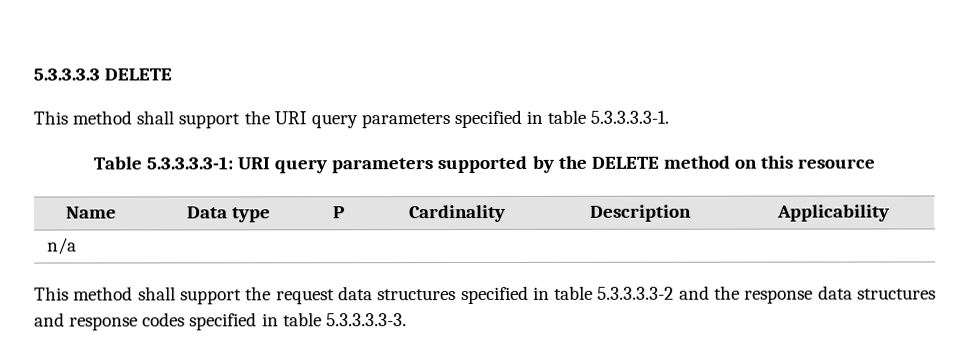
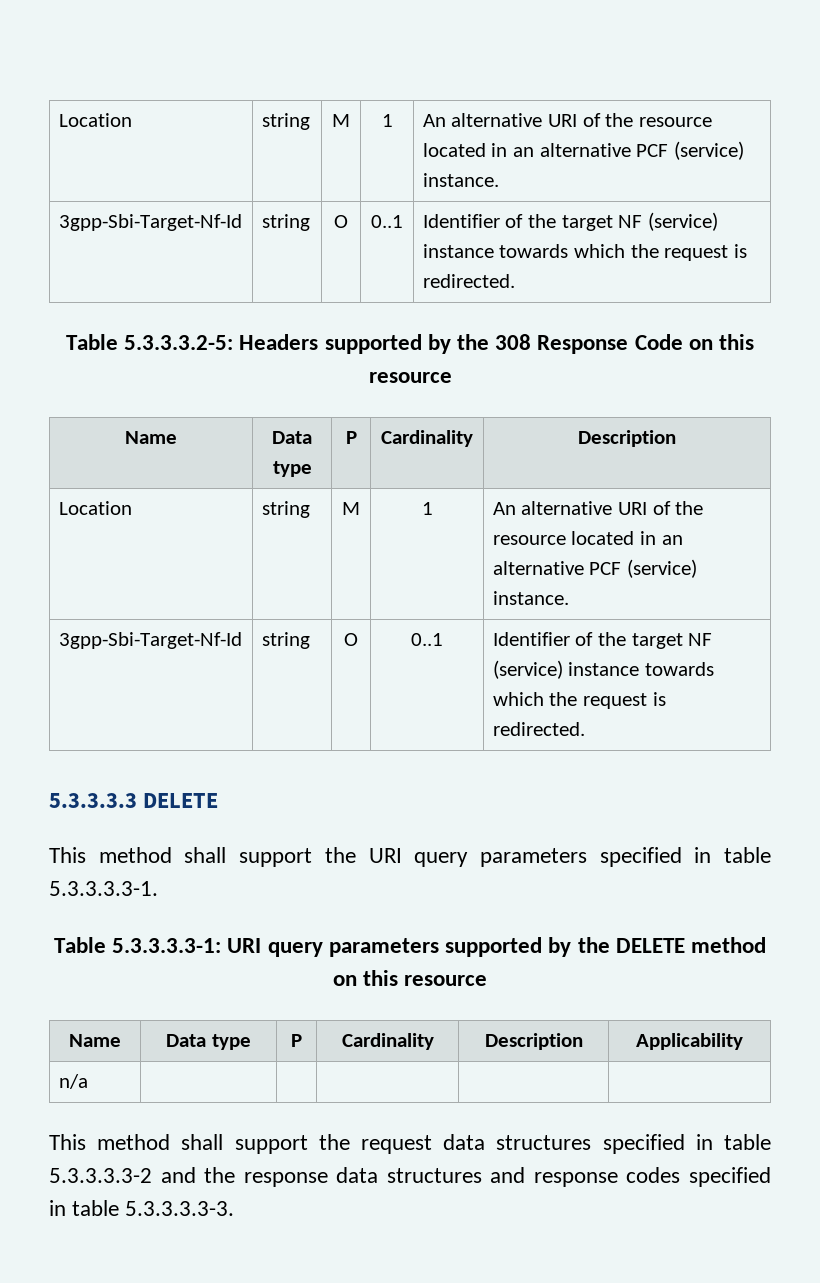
(33, 74) none -> [58,113,132,127] [261,113,310,130] [332,114,350,127] [381,114,393,127] [422,113,712,127] [422,141,744,160] [422,173,499,187] [58,214,242,231] [261,214,310,231] [334,215,348,228] [371,215,403,228] [422,212,718,231] [422,244,747,261] [422,274,515,288] [65,334,755,354] [368,372,452,383] [125,431,177,444] [272,431,312,444] [272,461,312,477] [345,431,357,444] [381,430,473,447] [578,430,676,447] [58,501,132,515] [261,501,310,518] [342,502,360,515] [421,502,433,515] [492,501,704,515] [492,531,683,545] [492,559,697,578] [492,591,569,605] [58,632,242,649] [261,632,310,649] [344,633,358,646] [411,633,443,646] [492,632,713,649] [492,660,714,679] [492,692,666,709] [492,722,585,736] Location | string | M | 1 | An alternative URI of the resource located in an alternative PCF (service) instance. // 3gpp-Sbi-Target-Nf-Id | string | O | 0..1 | Identifier of the target NF (service) instance towards which the request is redirected. // Table 5.3.3.3.2-5: Headers supported by the 308 Response Code on this resource // Name | Data type | P | Cardinality | Description // Location | string | M | 1 | An alternative URI of the resource located in an alternative PCF (service) instance. // 3gpp-Sbi-Target-Nf-Id | string | O | 0..1 | Identifier of the target NF (service) instance towards which the request is redirected. //

